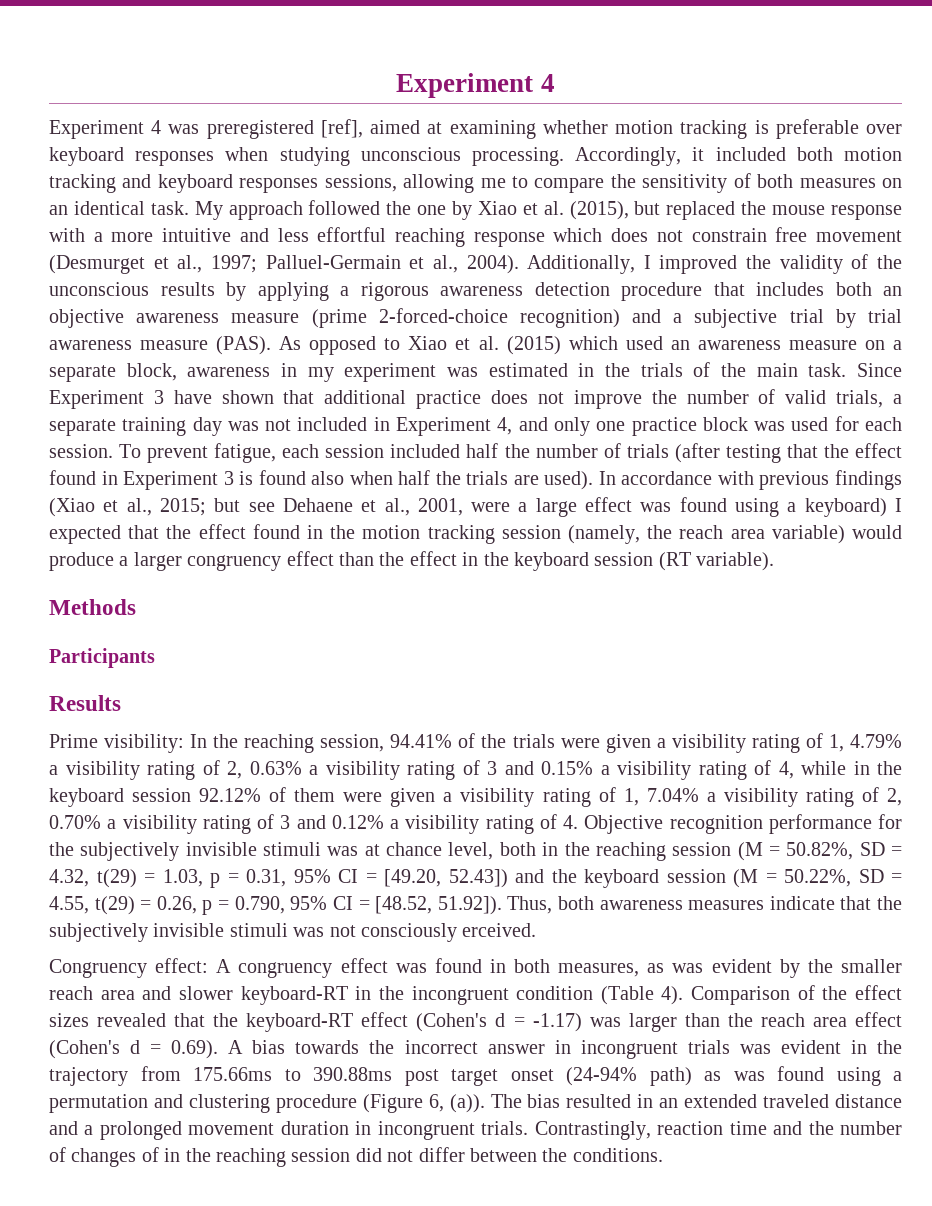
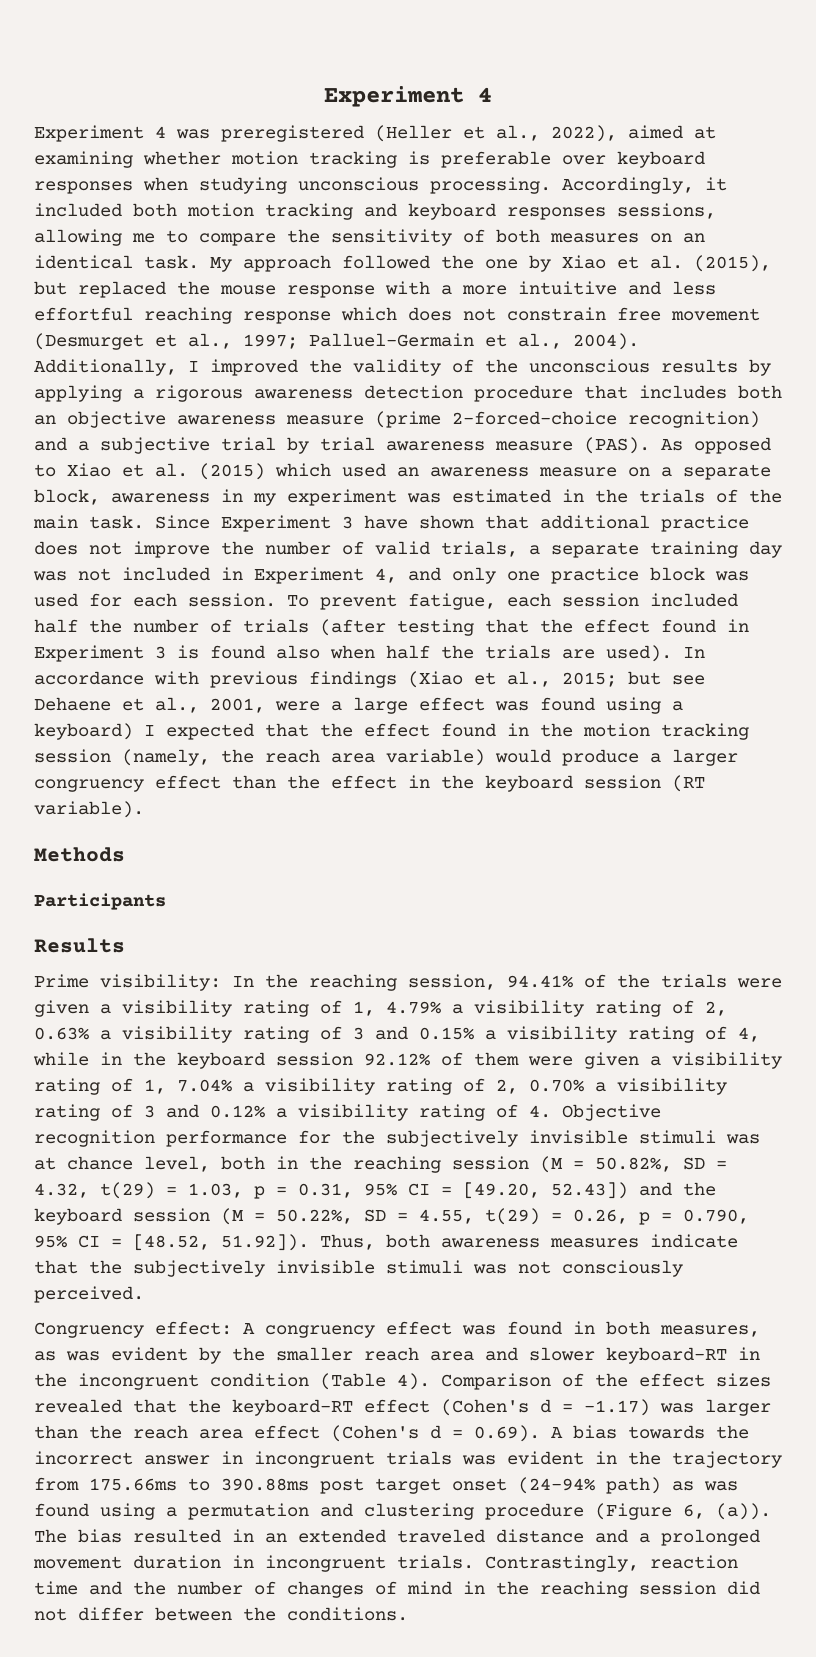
[320,119,363,138] [ref], -> [375,125,617,142] (Heller et al., 2022),
[462,923,537,937] erceived. -> [34,1286,144,1303] perceived.
(159, 1154) none -> [407,1581,452,1595] mind

